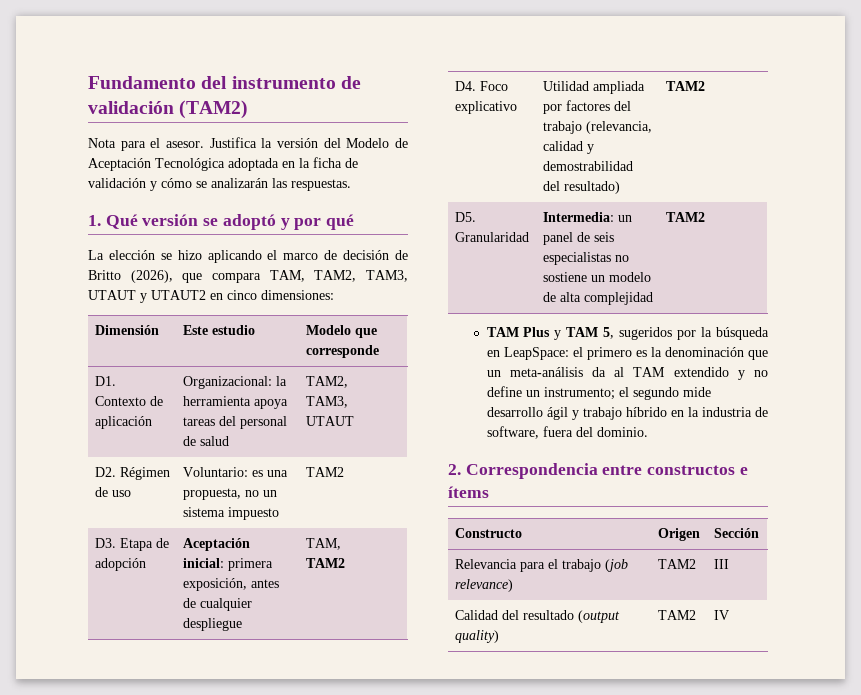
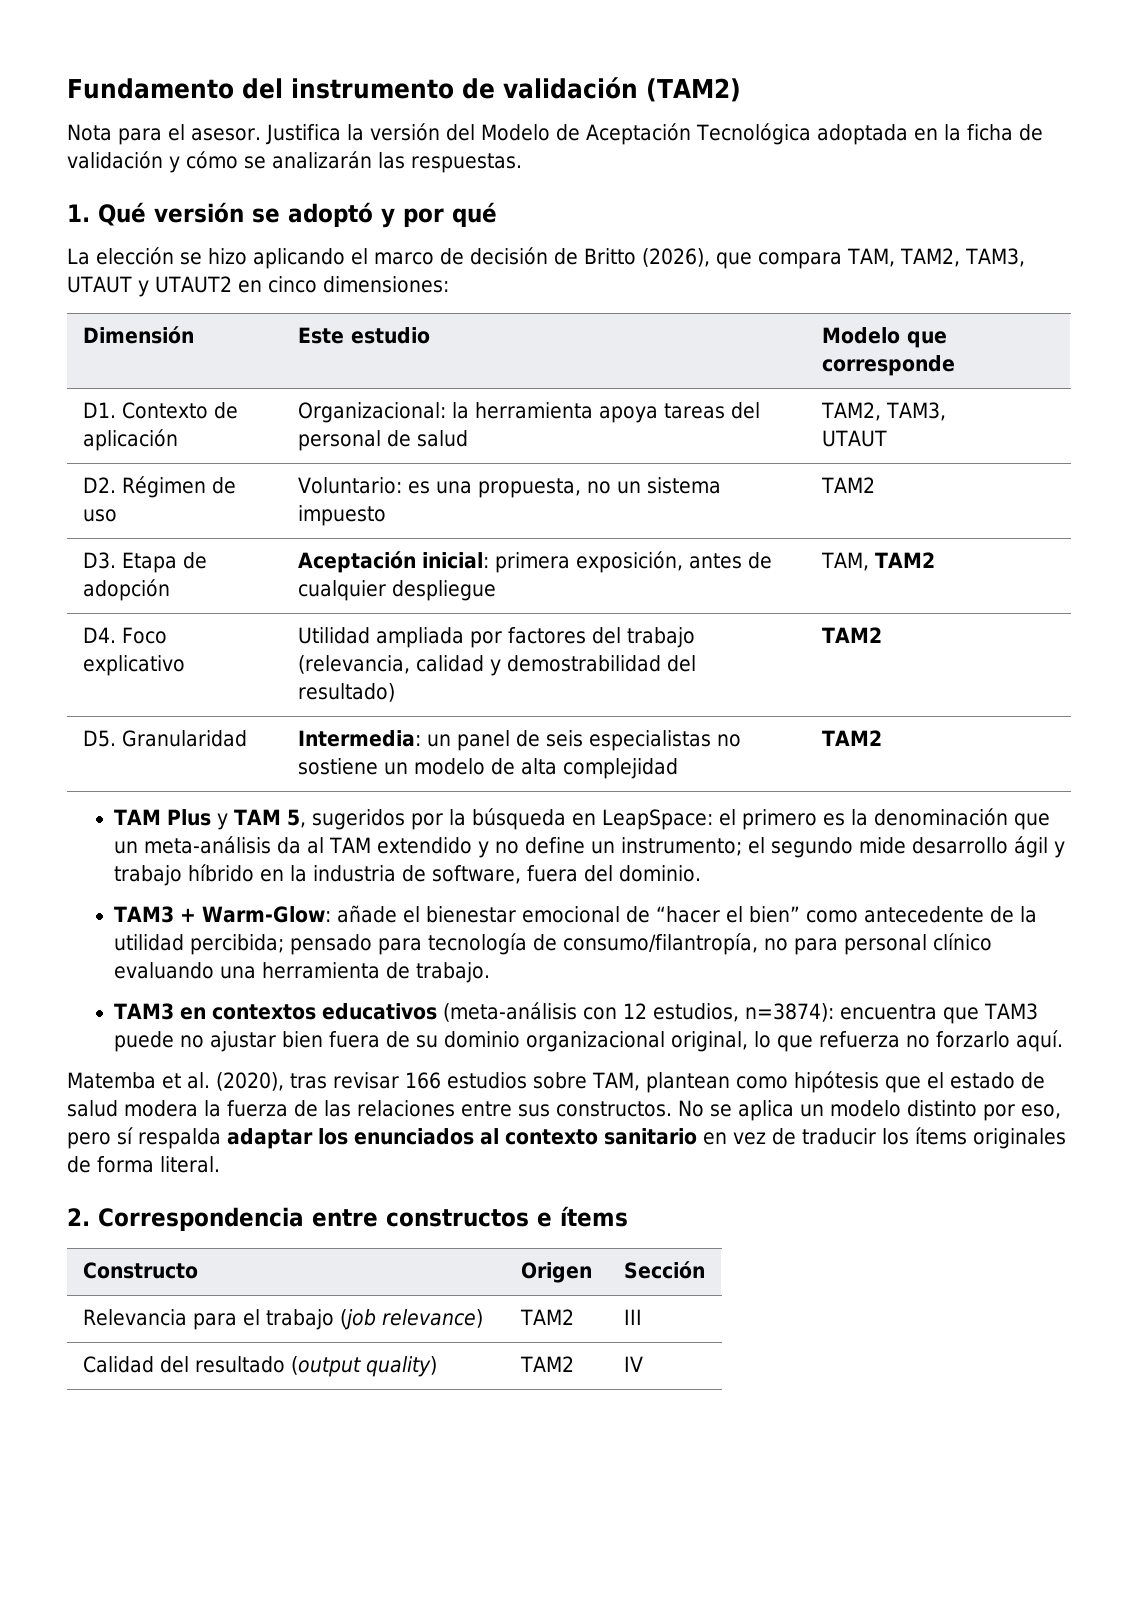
(648, 432) none -> [114,905,1038,923] [114,933,993,955] [114,962,491,983] [114,1002,1039,1024] [114,1030,1064,1052] [67,1071,1045,1093] [67,1100,1061,1121] [67,1127,1066,1149] [67,1156,220,1173] // TAM3 + Warm-Glow: añade el bienestar emocional de “hacer el bien” como antecedente de la utilidad percibida; pensado para tecnología de consumo/filantropía, no para personal clínico evaluando una herramienta de trabajo. // TAM3 en contextos educativos (meta-análisis con 12 estudios, n=3874): encuentra que TAM3 puede no ajustar bien fuera de su dominio organizacional original, lo que refuerza no forzarlo aquí. // Matemba et al. (2020), tras revisar 166 estudios sobre TAM, plantean como hipótesis que el estado de salud modera la fuerza de las relaciones entre sus constructos. No se aplica un modelo distinto por eso, pero sí respalda adaptar los enunciados al contexto sanitario en vez de traducir los ítems originales de forma literal.

